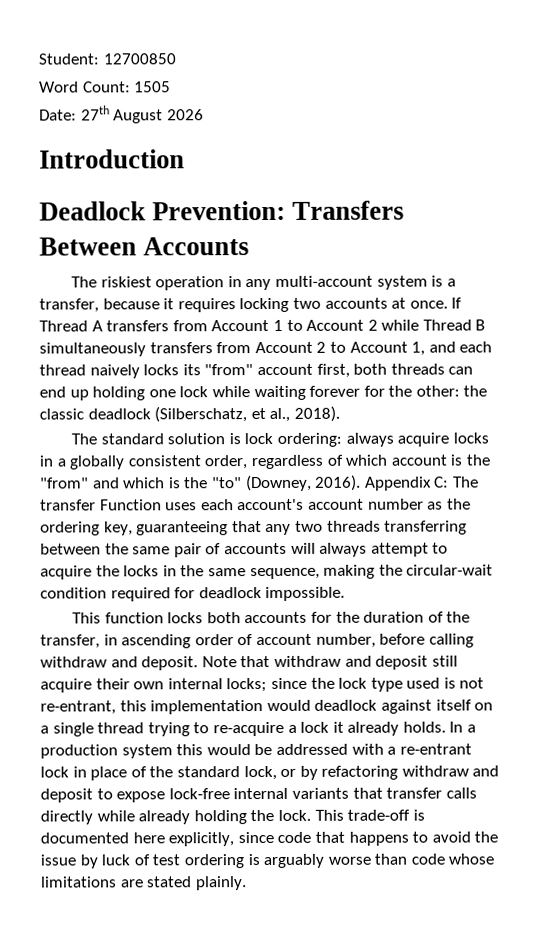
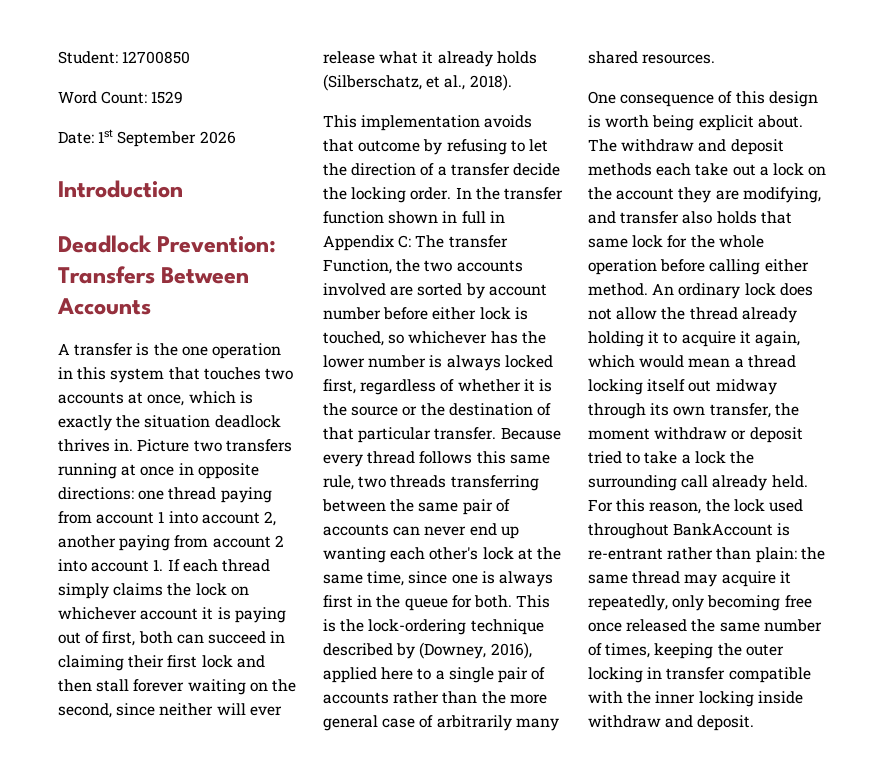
[134,81,172,93] 1505 -> [151,91,184,104] 1529
[80,105,164,124] 27th August -> [98,129,197,147] 1st September
[71,275,456,291] [39,297,463,313] [39,319,486,332] [39,341,493,357] [39,363,474,379] [39,385,488,401] [39,405,340,423] [71,432,489,447] [39,454,490,470] [40,474,479,492] [40,498,471,511] [40,521,292,536] The riskiest operation in any multi-account system is a transfer, because it requires locking two accounts at once. If Thread A transfers from Account 1 to Account 2 while Thread B simultaneously transfers from Account 2 to Account 1, and each thread naively locks its "from" account first, both threads can end up holding one lock while waiting forever for the other: the classic deadlock (Silberschatz, et al., 2018). // The standard solution is lock ordering: always acquire locks in a globally consistent order, regardless of which account is the "from" and which is the "to" (Downey, 2016). Appendix C: The transfer Function uses each account's account number as the ordering key, guaranteeing that any -> [58,343,281,359] [58,367,293,383] [58,391,253,406] [58,415,281,431] [58,439,292,452] [58,463,259,479] [58,487,272,503] [58,511,276,526] [58,535,284,551] [58,559,270,572] [58,583,249,599] [58,607,286,623] [58,631,286,646] [58,655,265,671] [58,679,296,695] [58,703,282,718] [323,51,537,67] [323,74,512,91] [323,115,533,131] [323,139,548,155] [323,163,560,176] [323,187,563,203] [323,211,505,224] [323,235,508,251] [323,259,523,274] [323,283,547,299] [323,307,528,320] [323,331,546,346] [323,355,553,371] [323,379,552,395] [323,403,551,416] [323,427,561,443] [323,451,550,467] [323,475,354,490] A transfer is the one operation in this system that touches two accounts at once, which is exactly the situation deadlock thrives in. Picture two transfers running at once in opposite directions: one thread paying from account 1 into account 2, another paying from account 2 into account 1. If each thread simply claims the lock on whichever account it is paying out of first, both can succeed in claiming their first lock and then stall forever waiting on the second, since neither will ever release what it already holds (Silberschatz, et al., 2018). // This implementation avoids that outcome by refusing to let the direction of a transfer decide the locking order. In the transfer function shown in full in Appendix C: The transfer Function, the two accounts involved are sorted by account number before either lock is touched, so whichever has the lower number is always locked first, regardless of whether it is the source or the destination of that particular transfer. Because every thread follows this same rule,
[290,542,449,557] [40,564,494,580] [40,586,346,602] [72,611,471,624] [40,633,474,649] [40,655,458,671] [40,677,485,693] [40,699,494,715] [40,721,477,737] [40,743,472,759] [40,765,500,781] [40,787,477,803] [40,809,425,825] [40,831,499,847] [40,853,495,869] [40,876,247,891] will always attempt to acquire the locks in the same sequence, making the circular-wait condition required for deadlock impossible. // This function locks both accounts for the duration of the transfer, in ascending order of account number, before calling withdraw and deposit. Note that withdraw and deposit still acquire their own internal locks; since the lock type used is not re-entrant, this implementation would deadlock against itself on a single thread trying to re-acquire a lock it already holds. In a production system this would be addressed with a re-entrant lock in place of the standard lock, or by refactoring withdraw and deposit to expose lock-free internal variants that transfer calls directly while already holding the lock. This trade-off is documented here explicitly, since code that happens to avoid the issue by luck of test ordering is arguably worse than code whose limitations are stated plainly. -> [393,523,519,539] [323,547,561,563] [323,571,553,587] [323,595,551,611] [323,619,544,635] [323,642,532,659] [323,667,546,683] [323,691,547,704] [323,715,559,731] [588,51,716,64] [588,91,818,107] [588,115,803,131] [588,139,784,155] [588,163,827,176] [588,187,821,203] [588,211,792,224] [588,235,764,248] [588,259,809,275] [588,283,813,299] [588,307,797,323] [588,331,800,347] [588,355,796,368] [588,379,777,395] [588,403,799,419] [588,427,803,443] [588,451,754,464] [588,475,808,491] [588,499,803,514] [588,523,791,539] [588,547,825,563] [588,571,791,587] [588,595,812,611] [588,619,822,632] [588,643,784,659] [588,667,811,683] [588,691,803,707] [588,715,755,731] can never end up wanting each other's lock at the same time, since one is always first in the queue for both. This is the lock-ordering technique described by (Downey, 2016), applied here to a single pair of accounts rather than the more general case of arbitrarily many shared resources. // One consequence of this design is worth being explicit about. The withdraw and deposit methods each take out a lock on the account they are modifying, and transfer also holds that same lock for the whole operation before calling either method. An ordinary lock does not allow the thread already holding it to acquire it again, which would mean a thread locking itself out midway through its own transfer, the moment withdraw or deposit tried to take a lock the surrounding call already held. For this reason, the lock used throughout BankAccount is re-entrant rather than plain: the same thread may acquire it repeatedly, only becoming free once released the same number of times, keeping the outer locking in transfer compatible with the inner locking inside withdraw and deposit.

